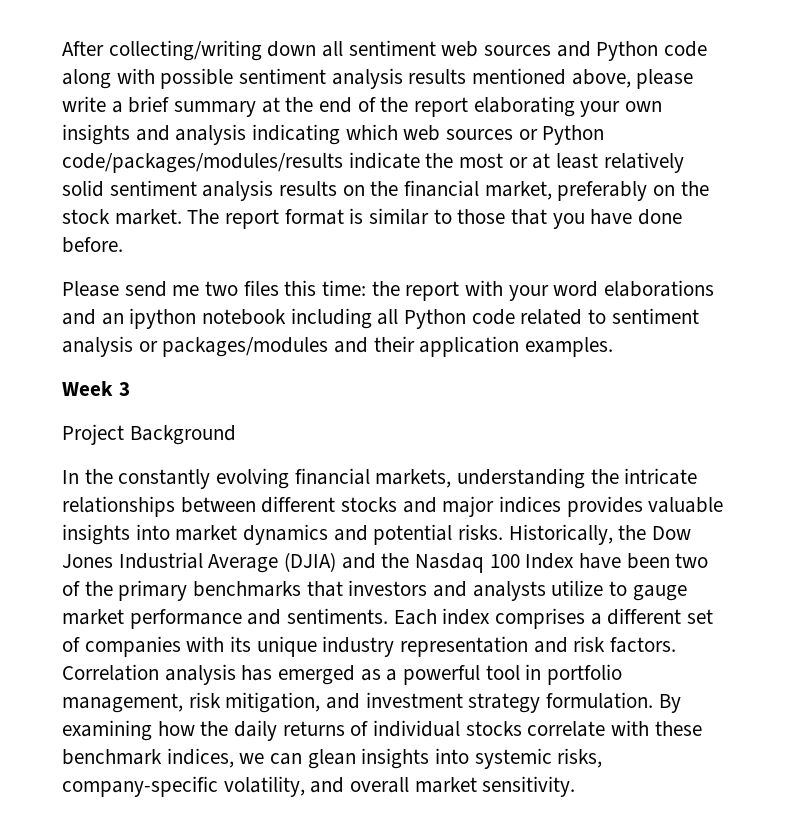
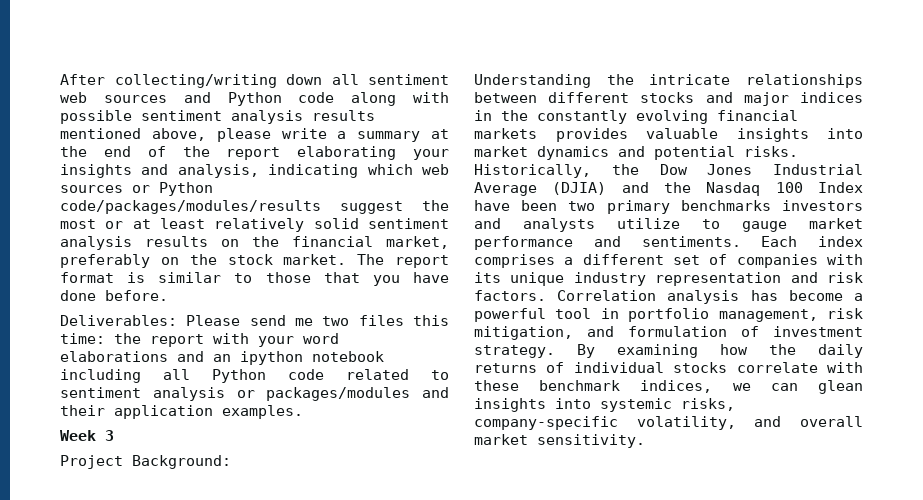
[128,96,170,113] brief -> (347, 135) none
[625,101,663,112] own -> (449, 154) none
[175,124,247,145] analysis -> [177,164,259,178] analysis,
[348,152,420,169] indicate -> [340,201,403,214] suggest
(123, 245) none -> [60,315,177,326] Deliverables:
[129,425,236,445] [62,468,586,489] Background // In the constantly evolving financial markets, understanding -> [132,455,231,469] [474,74,591,88] Background: // Understanding
(562, 504) none -> [474,110,798,124] [474,128,537,139] in the constantly evolving financial markets
[62,581,113,596] of the -> (596, 206) none
[306,581,343,597] that -> (771, 205) none
[278,665,381,685] emerged as -> [788,290,843,301] become
[365,692,654,713] investment strategy formulation. -> [628,326,863,337] [474,345,555,358] formulation of investment strategy.

